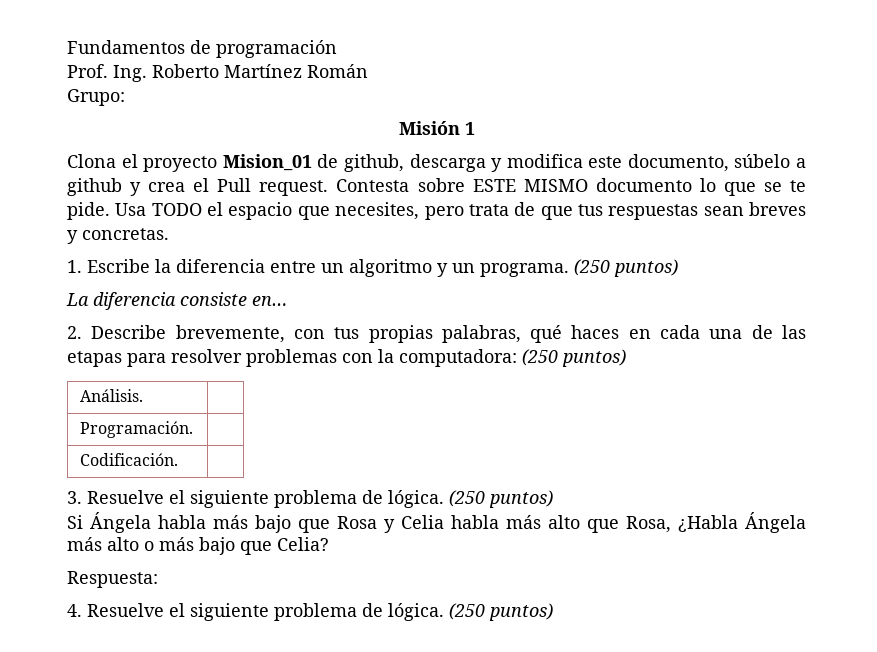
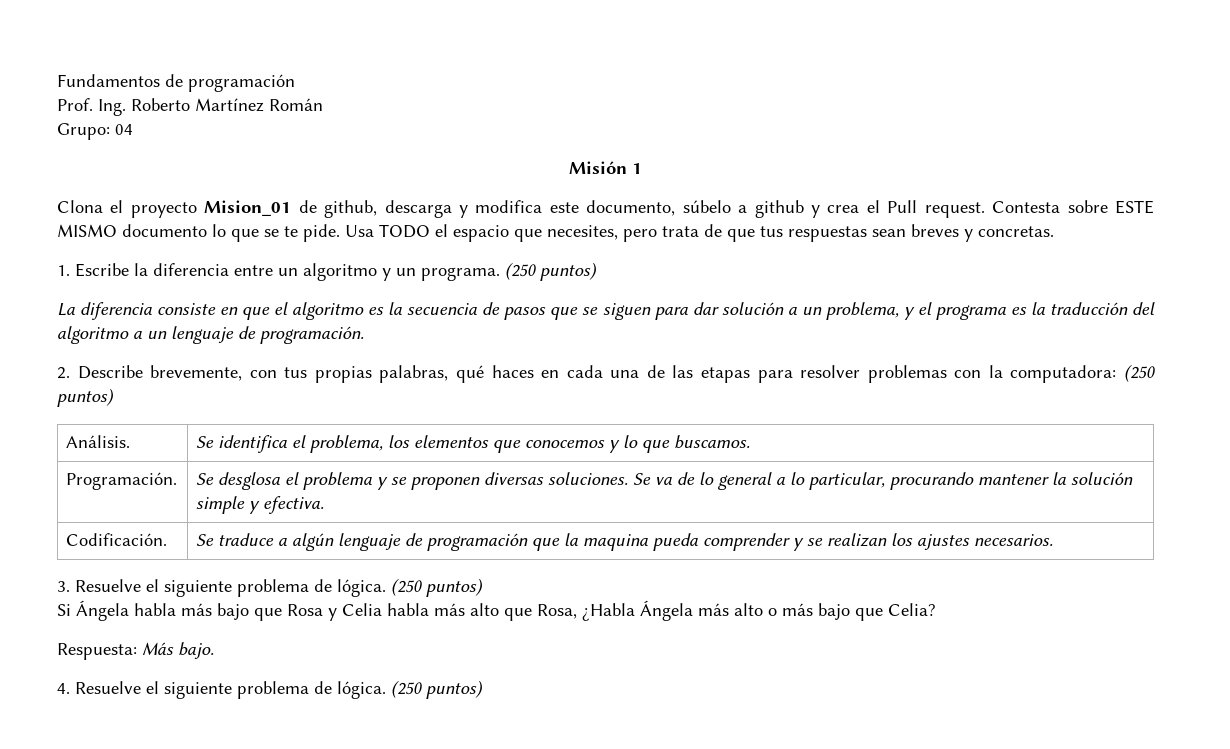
(125, 97) none -> [115,124,133,135] 04
[252,296,287,306] en… -> [220,302,1156,320] [57,326,364,344] en que el algoritmo es la secuencia de pasos que se siguen para dar solución a un problema, y el programa es la traducción del algoritmo a un lenguaje de programación.
[80,421,194,438] [80,453,179,466] // Programación. | // Codificación. | -> [196,435,751,453] [66,472,178,490] [196,472,1134,490] [196,496,325,514] [66,533,168,546] [196,533,1054,551] Se identifica el problema, los elementos que conocemos y lo que buscamos. // Programación. | Se desglosa el problema y se proponen diversas soluciones. Se va de lo general a lo particular, procurando mantener la solución simple y efectiva. // Codificación. | Se traduce a algún lenguaje de programación que la maquina pueda comprender y se realizan los ajustes necesarios.
(158, 579) none -> [142,642,214,659] Más bajo.

